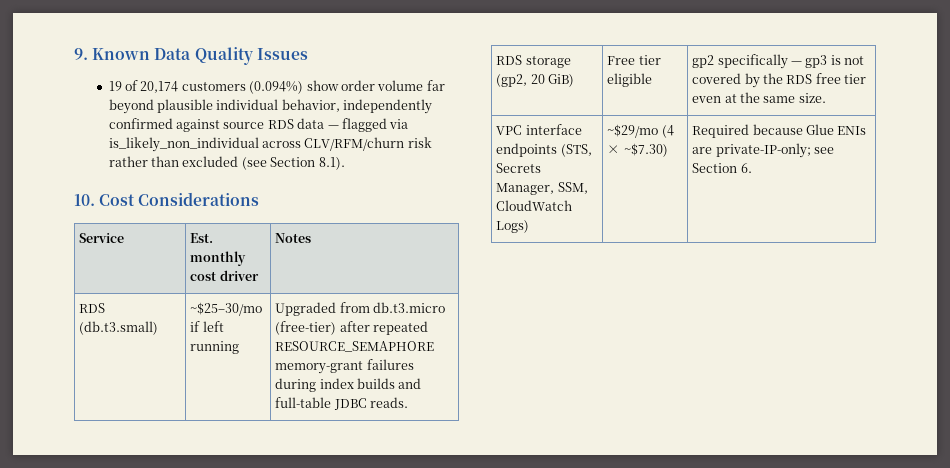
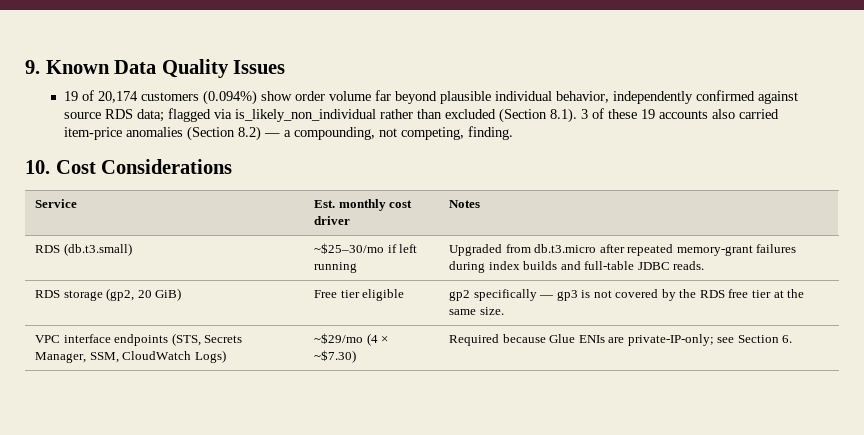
[297,118,339,129] data — -> [137,109,165,122] data;
[262,137,432,151] across CLV/RFM/churn risk -> (377, 115) none
[241,157,316,170] (see Section -> [499,108,548,123] (Section
(345, 163) none -> [581,108,780,119] [64,126,514,141] 3 of these 19 accounts also carried item-price anomalies (Section 8.2) — a compounding, not competing, finding.
[275,321,337,335] (free-tier) -> (597, 248) none
[275,341,435,352] RESOURCE_SEMAPHORE -> (674, 250) none
[692,96,722,103] even -> (771, 294) none

